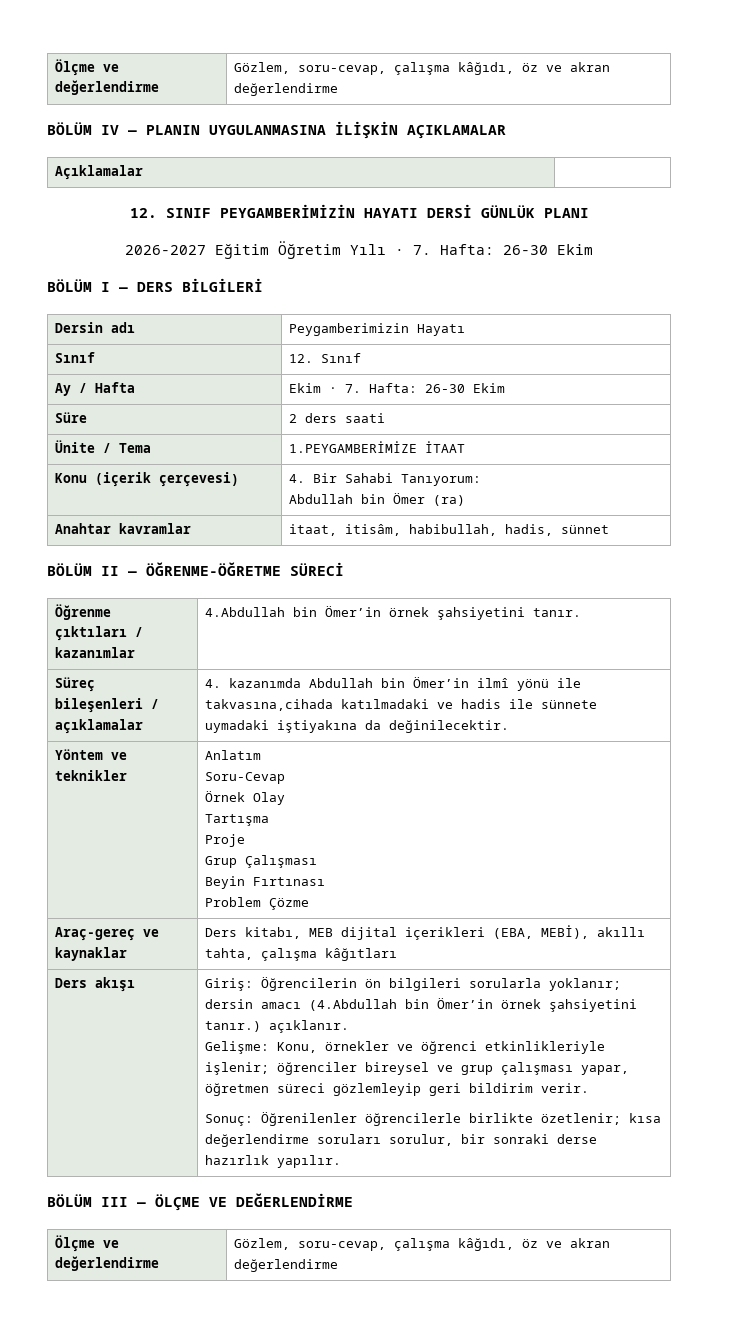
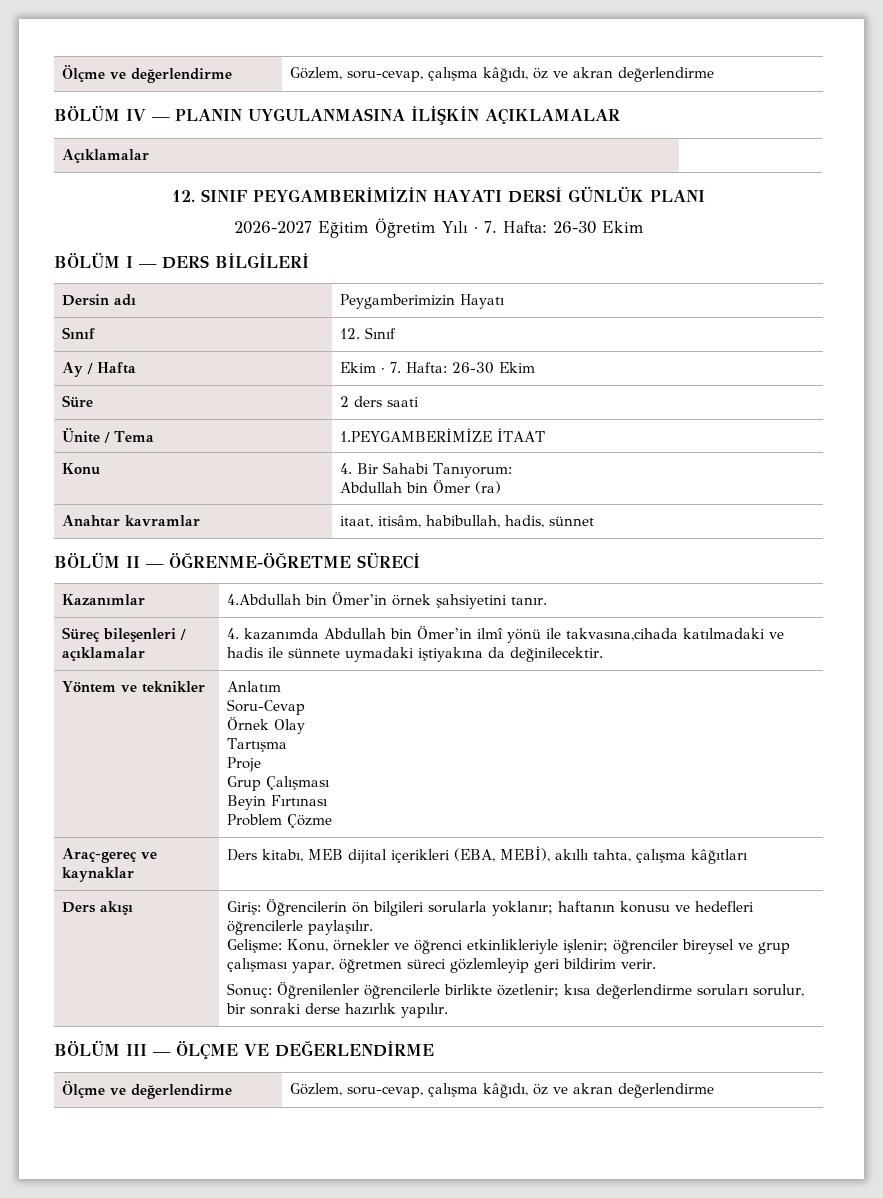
[95,472,240,487] (içerik çerçevesi) -> (100, 469) none
[55,604,112,620] [55,626,144,641] [55,647,136,658] Öğrenme çıktıları / kazanımlar -> [61,594,145,605] Kazanımlar
[205,998,638,1012] [205,1020,350,1033] dersin amacı (4.Abdullah bin Ömer’in örnek şahsiyetini tanır.) açıklanır. -> [557,901,754,913] [226,920,373,935] haftanın konusu ve hedefleri öğrencilerle paylaşılır.

